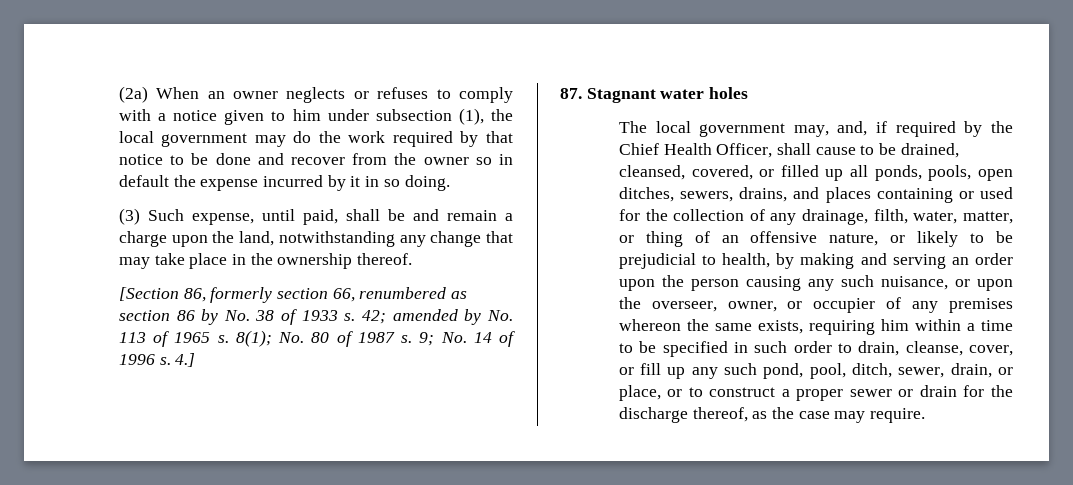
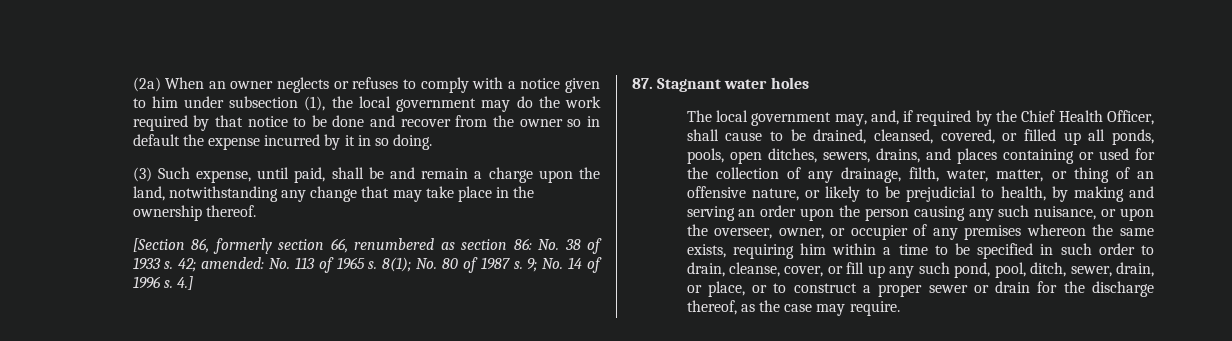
[176,309,219,325] 86 by -> [513,238,532,250] 86:
[392,309,482,325] amended by -> [201,257,265,269] amended:

